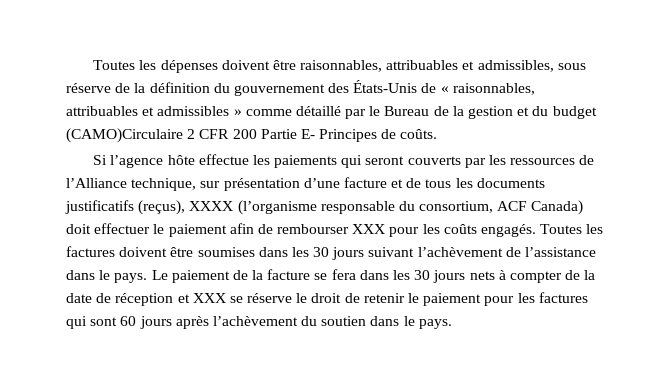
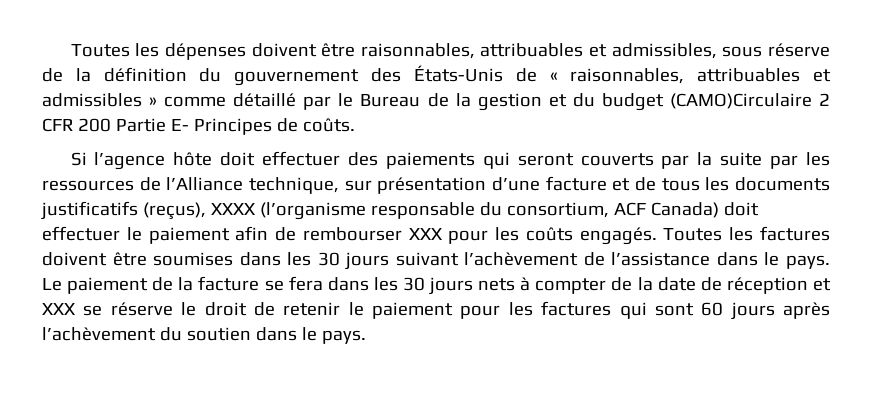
[198,154,270,165] effectue les -> [220,151,379,166] doit effectuer des
(486, 163) none -> [697,152,799,169] la suite par

